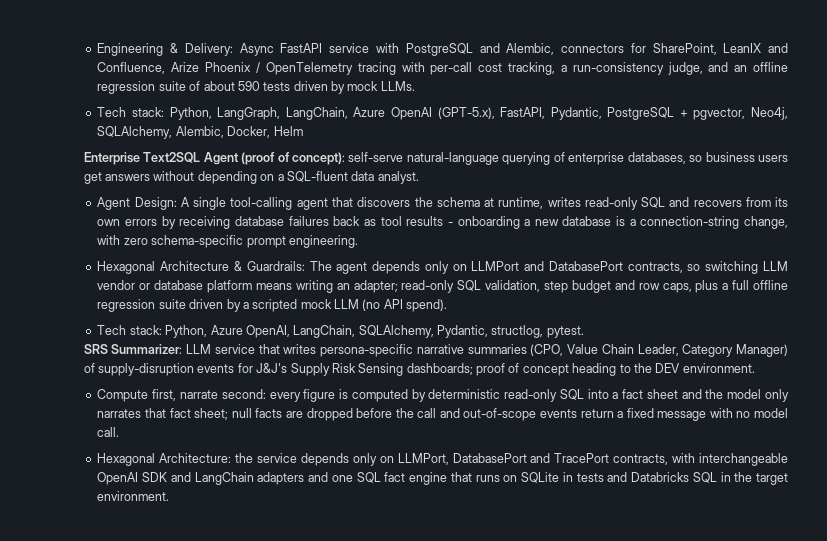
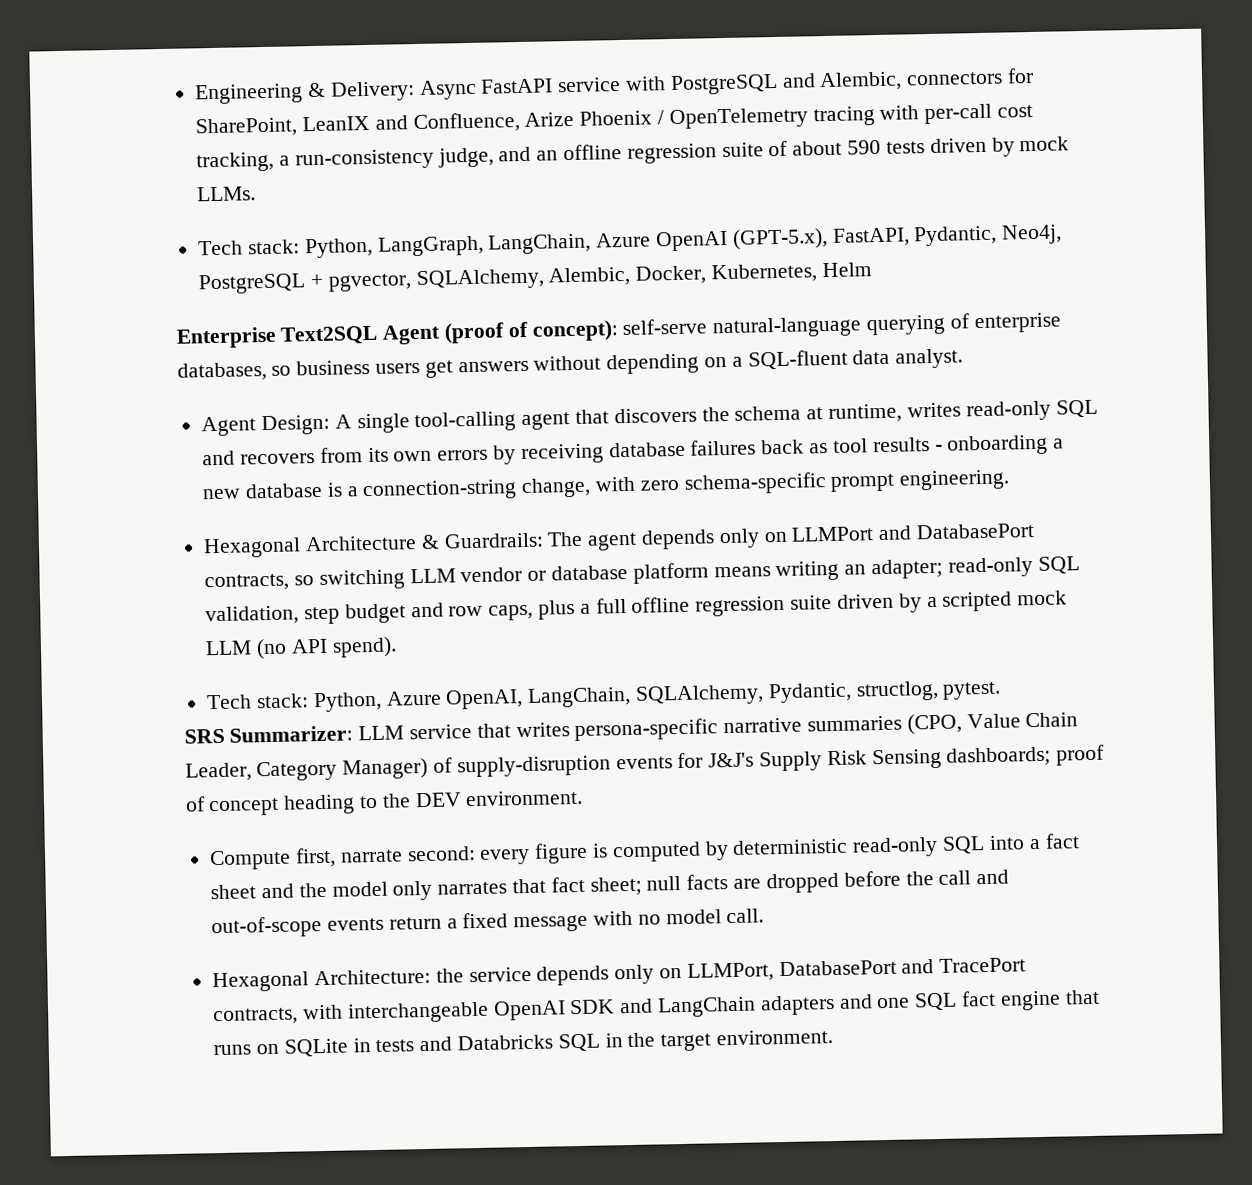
(602, 113) none -> [1001,224,1063,245] Neo4j,
[750,107,788,120] Neo4j, -> (412, 282) none
(271, 132) none -> [711,263,818,284] Kubernetes,

